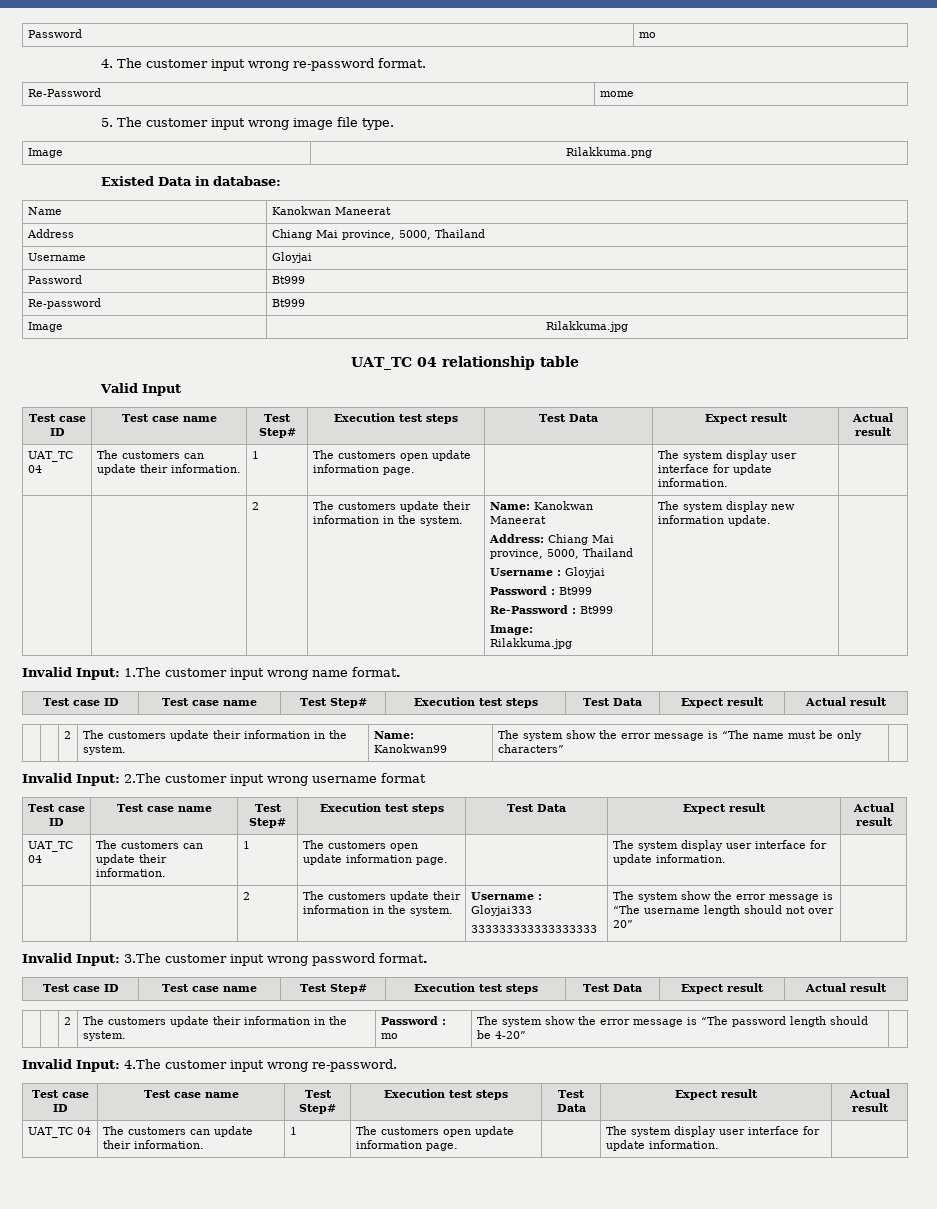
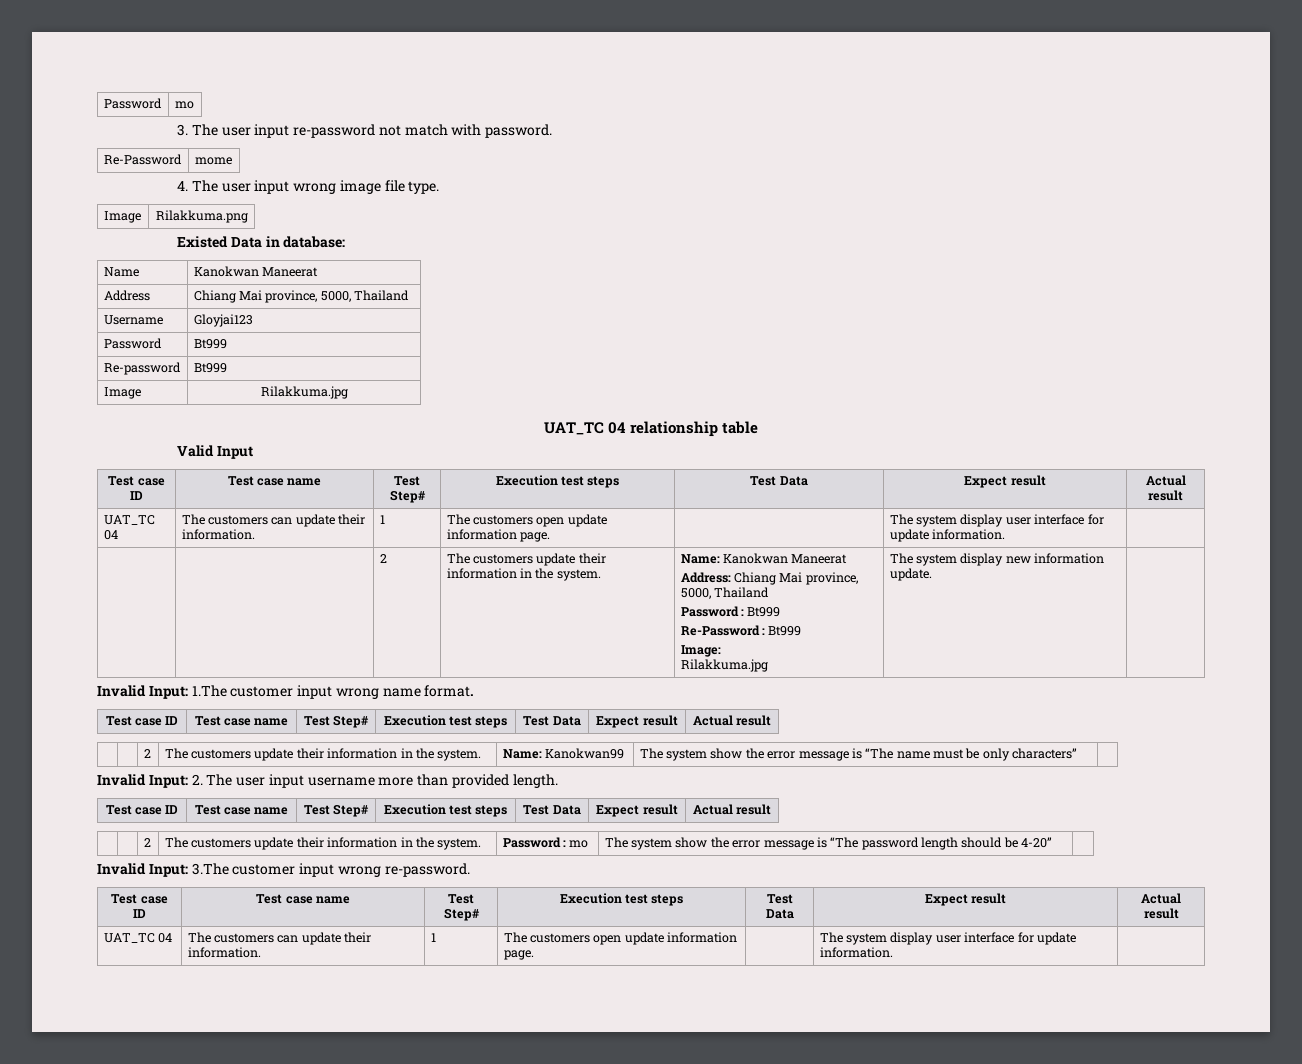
[100,58,426,71] 4. The customer input wrong re-password format. -> [176,124,553,138] 3. The user input re-password not match with password.
[100,117,208,127] 5. The customer -> [176,180,251,192] 4. The user
[271,252,312,263] Gloyjai -> [193,314,253,327] Gloyjai123
[489,567,605,578] // Username : Gloyjai -> (770, 592) none
[124,773,426,786] [28,804,85,812] [49,818,64,826] [116,804,212,812] [254,804,282,812] [249,818,286,828] [319,803,444,814] [507,804,566,812] [683,803,766,814] [852,803,894,812] [855,817,893,826] [27,841,73,852] [27,855,42,863] [95,840,203,849] [95,854,167,865] [95,868,166,877] [242,841,250,849] [302,840,418,851] [302,854,448,865] [612,840,827,851] [612,854,726,865] [242,892,250,900] [302,891,461,902] [302,905,453,916] [470,892,542,900] [470,905,532,916] [470,925,597,933] [612,891,833,902] [612,905,834,916] [612,920,633,928] [22,953,428,966] 2.The customer input wrong username format // Test case ID | Test case name | Test Step# | Execution test steps | Test Data | Expect result | Actual result // UAT_TC 04 | The customers can update their information. | 1 | The customers open update information page. | | The system display user interface for update information. | // | | 2 | The customers update their information in the system. | Username : Gloyjai333 // 333333333333333333 | The system show the error message is “The username length should not over 20” | // Invalid Input: 3.The customer input wrong password format. -> [191,774,558,788] 2. The user input username more than provided length.
[124,1059,161,1069] 4.The -> [191,863,229,875] 3.The

